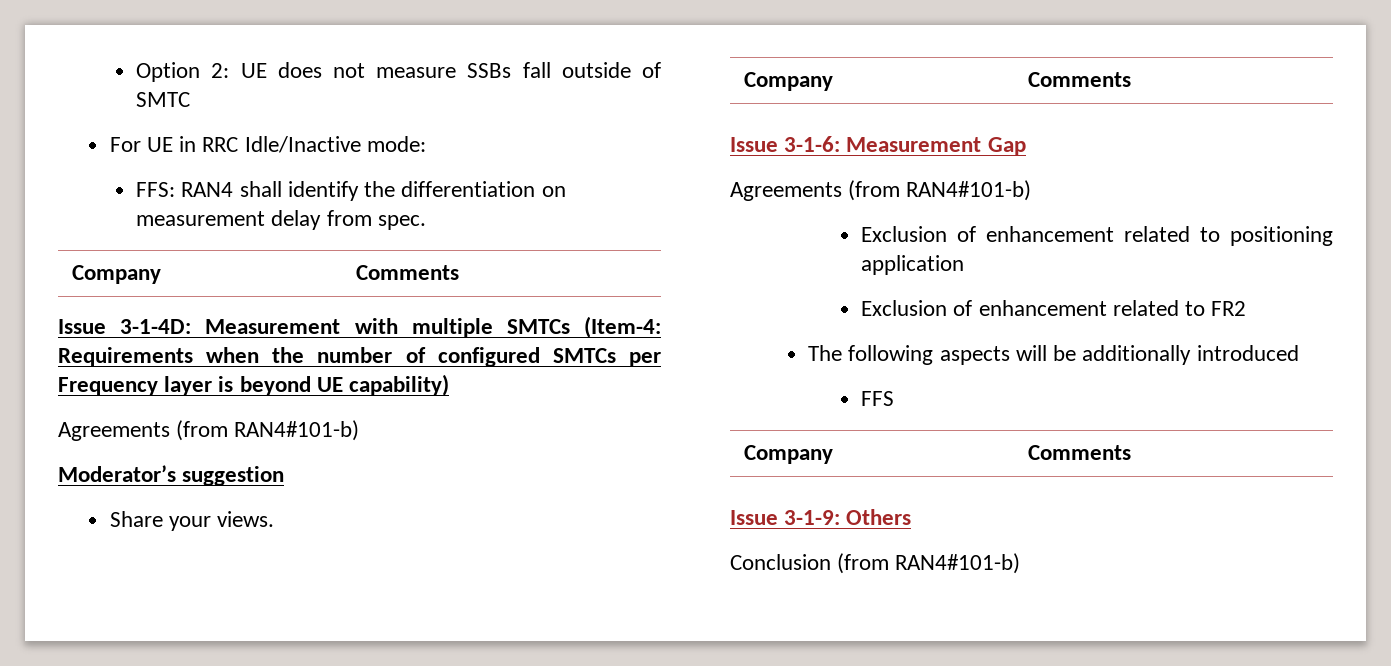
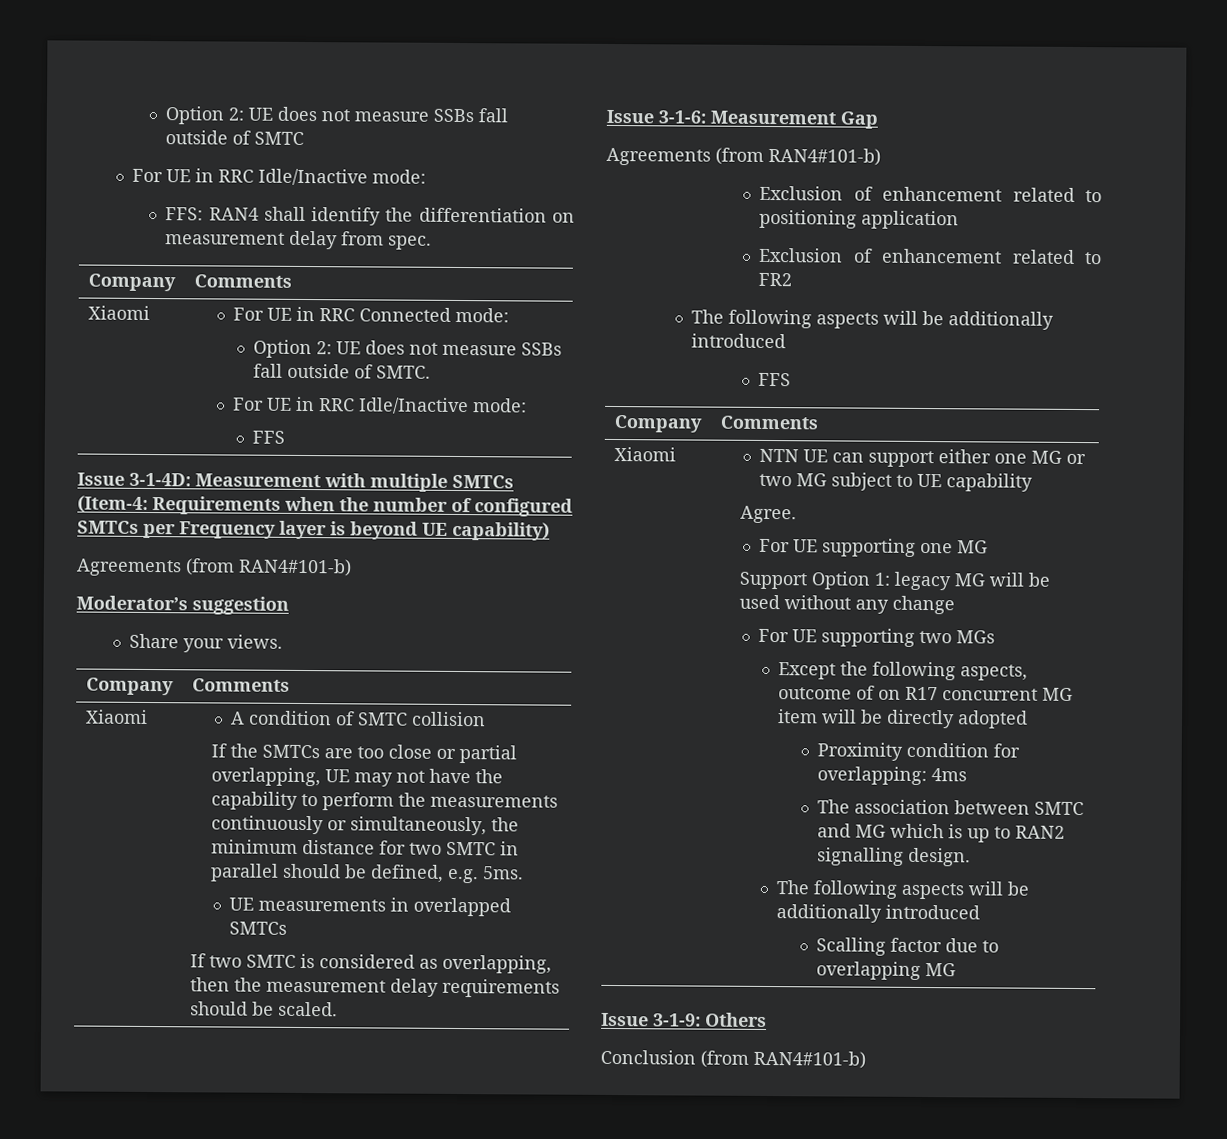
(460, 272) none -> [87,305,150,320] [233,306,510,323] [253,339,563,359] [253,363,432,379] [233,396,528,415] [252,430,286,444] // Xiaomi | For UE in RRC Connected mode: // Option 2: UE does not measure SSBs fall outside of SMTC. // For UE in RRC Idle/Inactive mode: // FFS
(1132, 79) none -> [84,709,148,724] [230,710,487,727] [210,743,517,764] [210,767,503,787] [210,791,558,811] [210,815,519,836] [210,839,519,856] [209,863,524,884] [229,897,512,917] [229,921,288,935] [189,953,552,974] [189,977,560,998] [189,1001,338,1017] // Xiaomi | A condition of SMTC collision // If the SMTCs are too close or partial overlapping, UE may not have the capability to perform the measurements continuously or simultaneously, the minimum distance for two SMTC in parallel should be defined, e.g. 5ms. // UE measurements in overlapped SMTCs // If two SMTC is considered as overlapping, then the measurement delay requirements should be scaled.
(1132, 452) none -> [613,446,676,462] [759,448,1087,468] [759,472,1034,492] [739,505,797,524] [759,538,989,557] [738,571,1050,591] [738,594,955,615] [758,628,996,647] [778,661,1029,681] [778,685,1074,701] [778,709,1029,729] [817,742,1021,761] [817,766,968,786] [817,799,1085,816] [817,823,1066,843] [817,847,972,867] [776,880,1030,900] [776,904,981,923] [816,937,1000,956] [816,961,957,980] // Xiaomi | NTN UE can support either one MG or two MG subject to UE capability // Agree. // For UE supporting one MG // Support Option 1: legacy MG will be used without any change // For UE supporting two MGs // Except the following aspects, outcome of on R17 concurrent MG item will be directly adopted // Proximity condition for overlapping: 4ms // The association between SMTC and MG which is up to RAN2 signalling design. // The following aspects will be additionally introduced // Scalling factor due to overlapping MG

